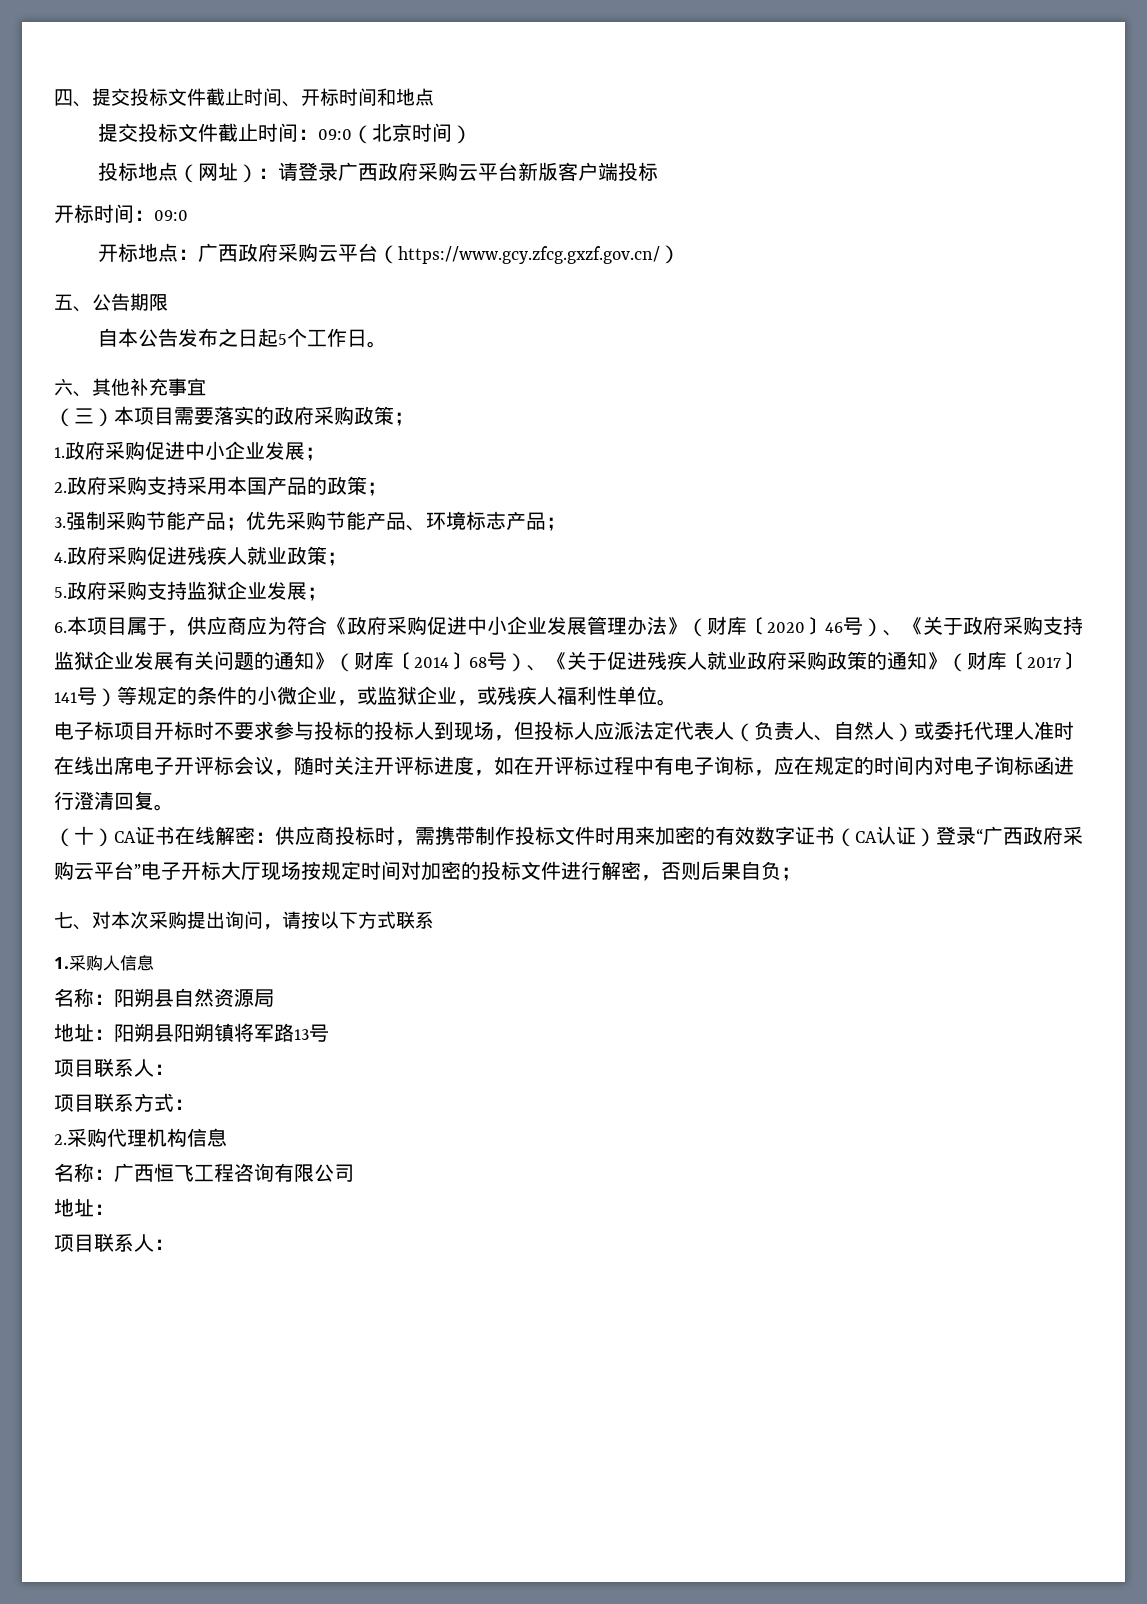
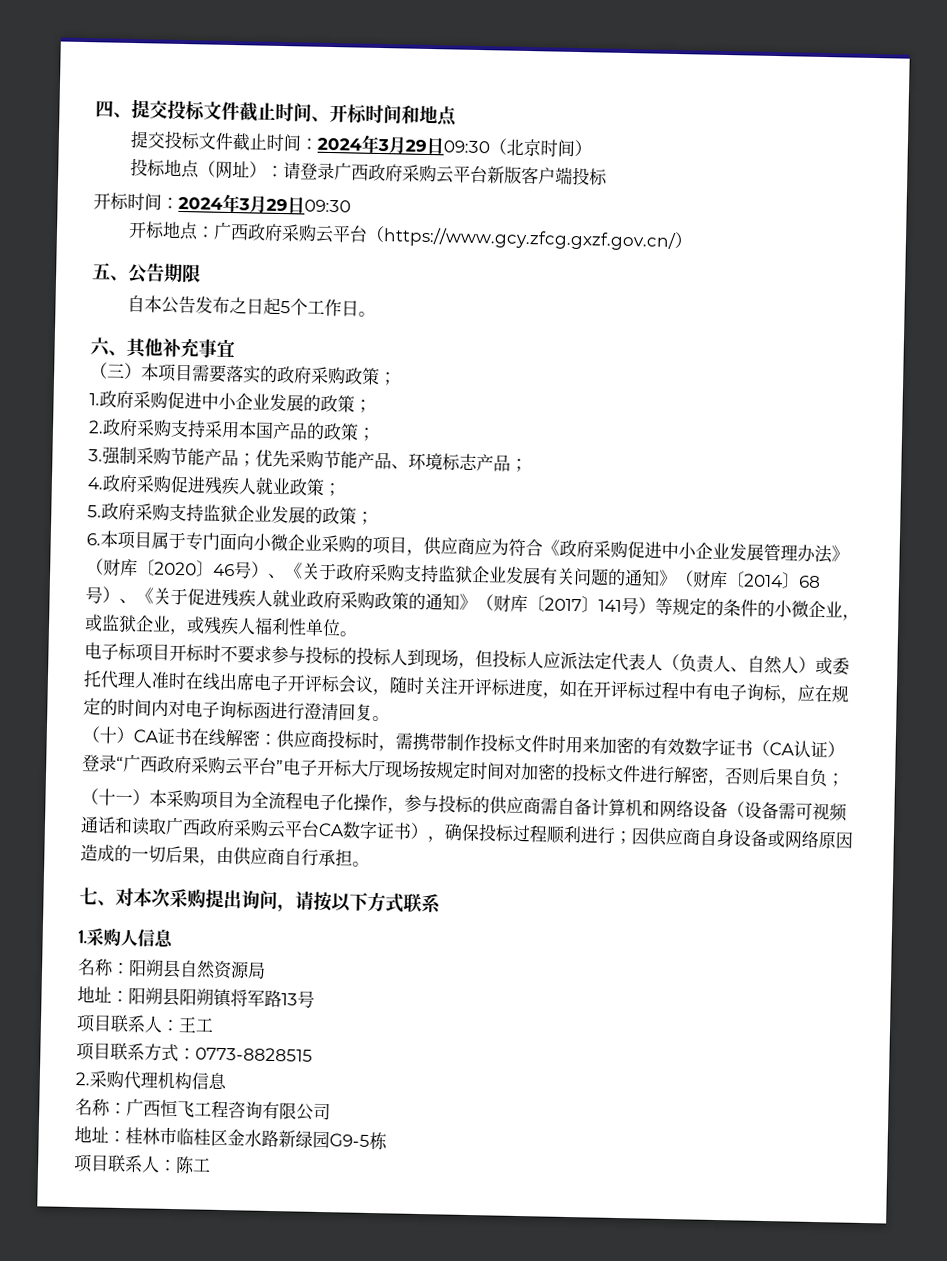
[318,129,353,140] 09:0 -> [317,134,491,155] 2024年3月29日09:30
[154,210,188,221] 09:0 -> [178,193,351,214] 2024年3月29日09:30
(305, 451) none -> [303,394,355,413] 的政策
(307, 591) none -> [305,506,357,525] 的政策
(167, 626) none -> [185,532,407,555] 专门面向小微企业采购的项目
(801, 874) none -> [81,788,848,822] [80,816,854,849] [80,844,370,867] // （十一）本采购项目为全流程电子化操作，参与投标的供应商需自备计算机和网络设备（设备需可视频通话和读取广西政府采购云平台CA数字证书），确保投标过程顺利进行；因供应商自身设备或网络原因造成的一切后果，由供应商自行承担。
(174, 1069) none -> [178,1016,214,1033] 王工
(194, 1104) none -> [195,1046,313,1062] 0773-8828515
[54,1233,174,1252] // 项目联系人： -> [125,1127,388,1151] [73,1154,211,1174] 桂林市临桂区金水路新绿园G9-5栋 // 项目联系人：陈工

